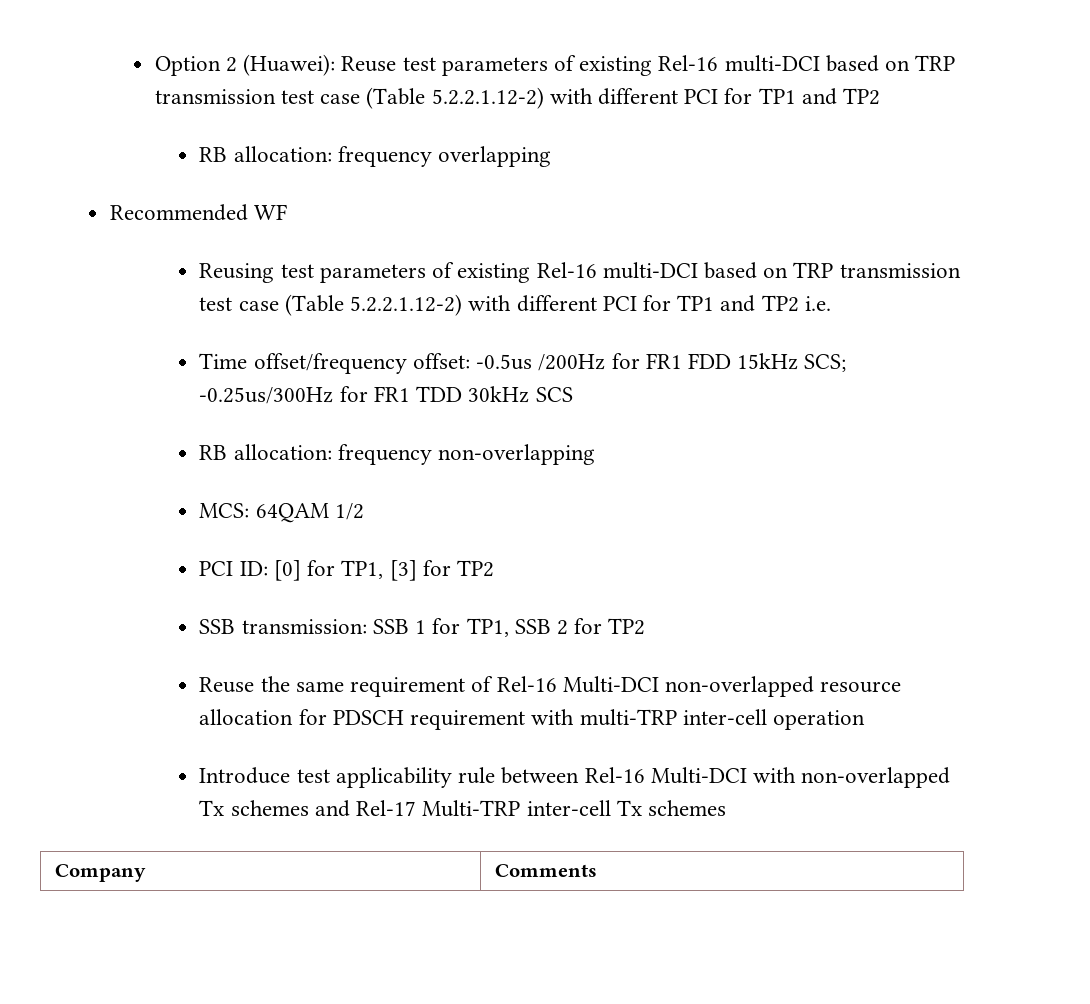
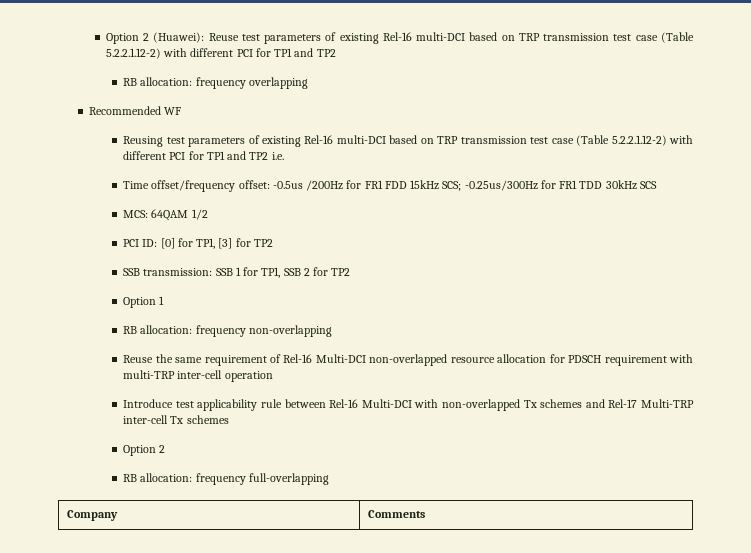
[199,444,596,465] // RB allocation: frequency non-overlapping -> (657, 185) none
(646, 626) none -> [123,296,165,308] [123,325,332,337] // Option 1 // RB allocation: frequency non-overlapping
(726, 808) none -> [123,445,166,456] [123,473,329,485] // Option 2 // RB allocation: frequency full-overlapping

